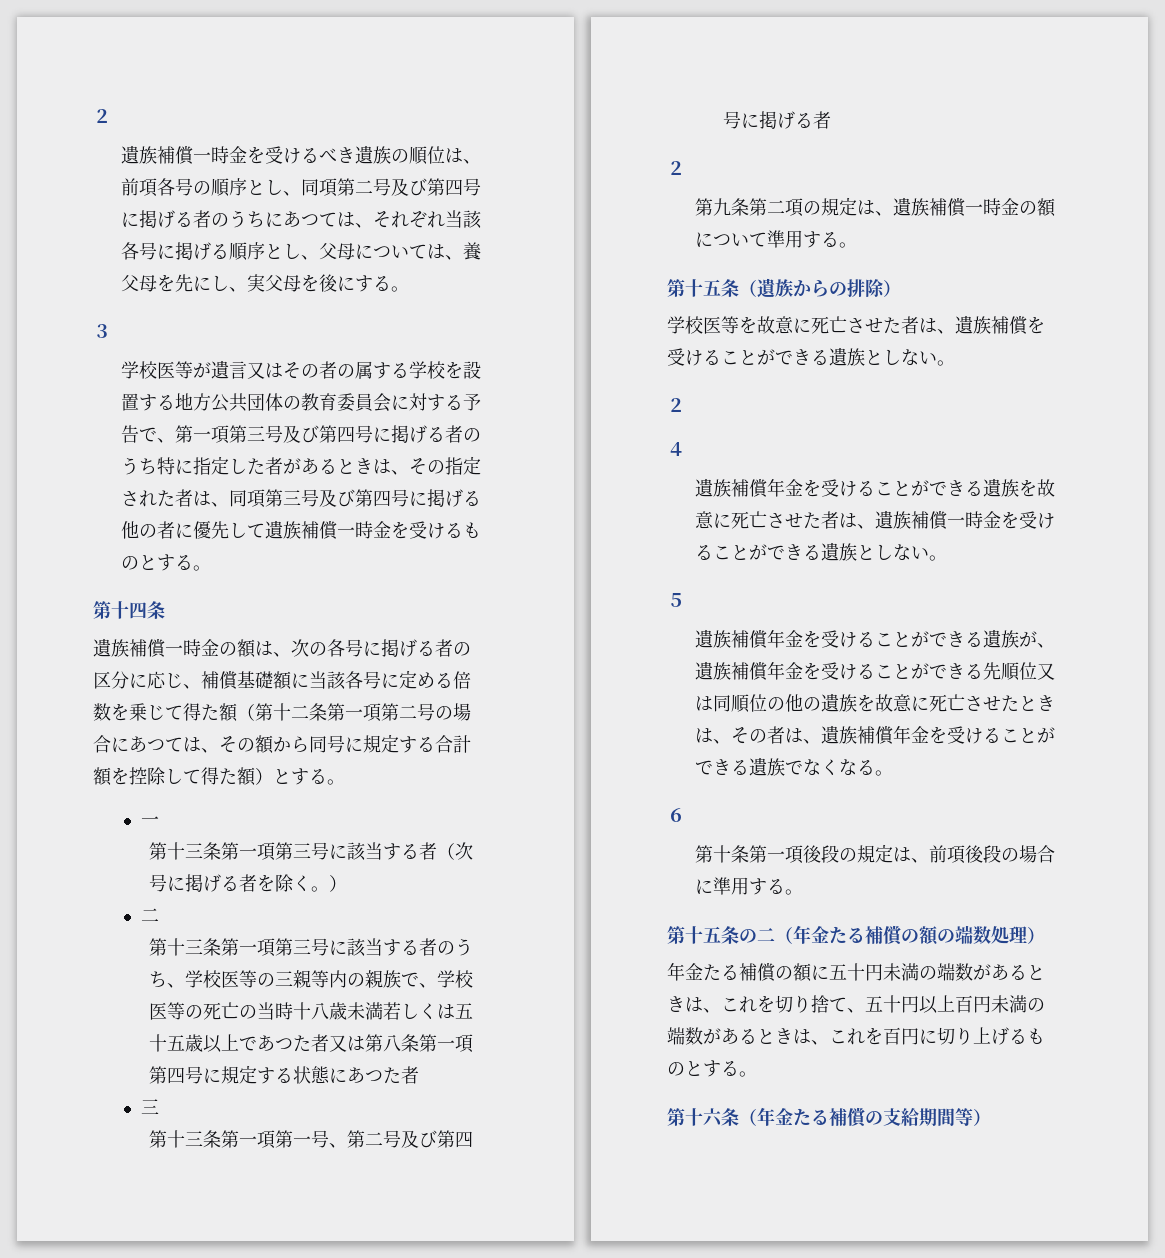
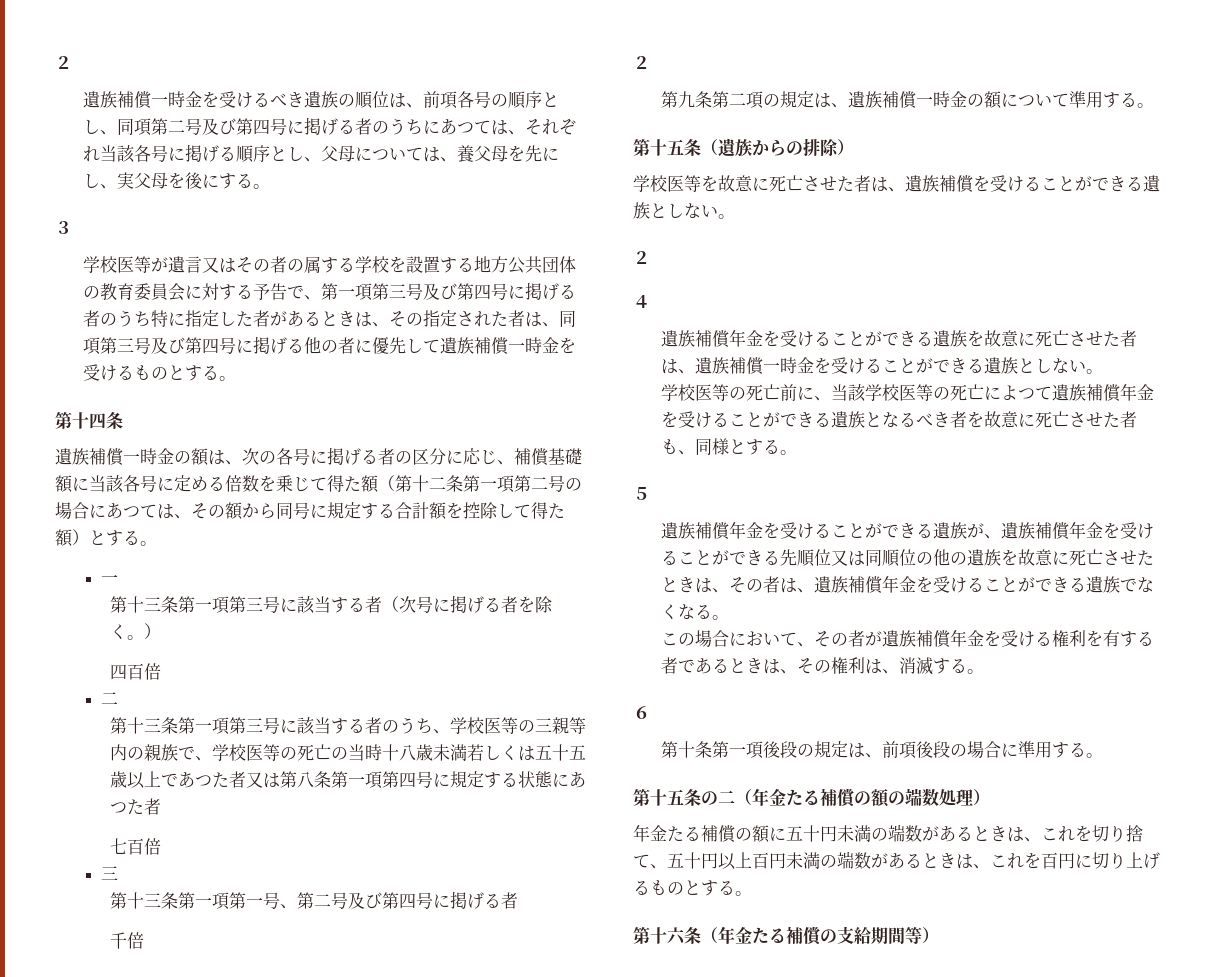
(347, 883) none -> [110,663,162,680] // 四百倍
(419, 1075) none -> [110,838,162,855] // 七百倍
(831, 120) none -> [110,932,145,949] // 千倍
(947, 558) none -> [660,383,1154,402] [660,411,1137,428] [660,438,797,455] // 学校医等の死亡前に、当該学校医等の死亡によつて遺族補償年金を受けることができる遺族となるべき者を故意に死亡させた者も、同様とする。
(893, 773) none -> [660,629,1154,648] [660,657,984,675] // この場合において、その者が遺族補償年金を受ける権利を有する者であるときは、その権利は、消滅する。

